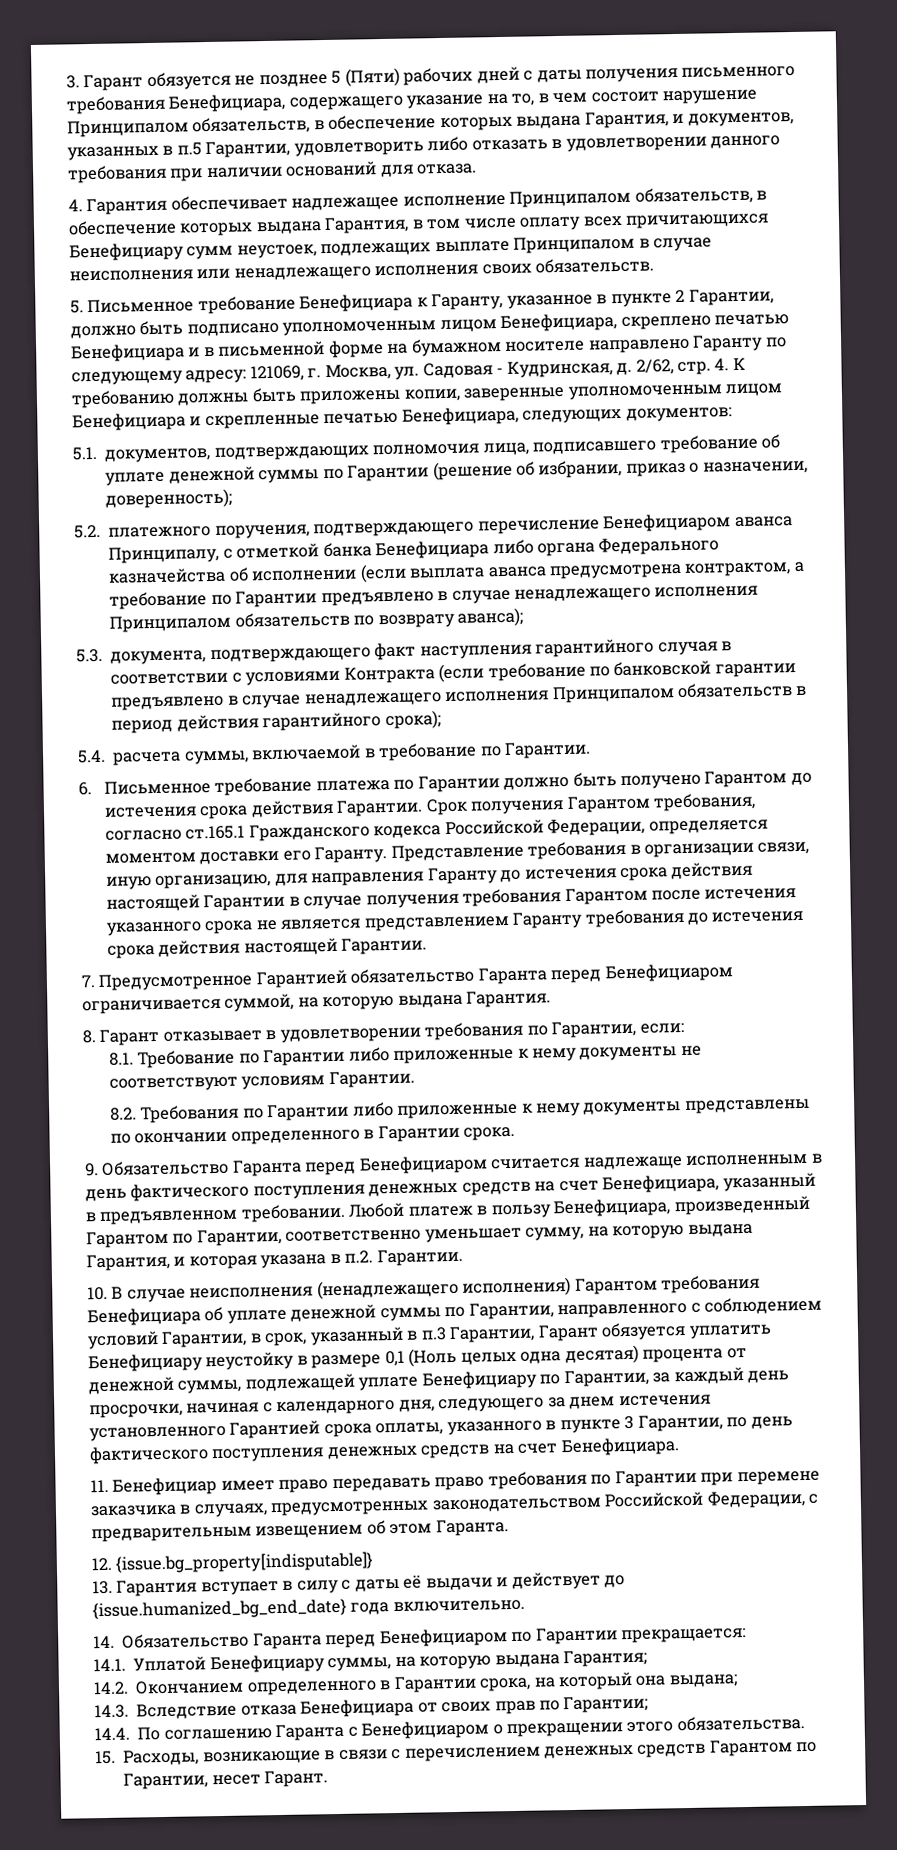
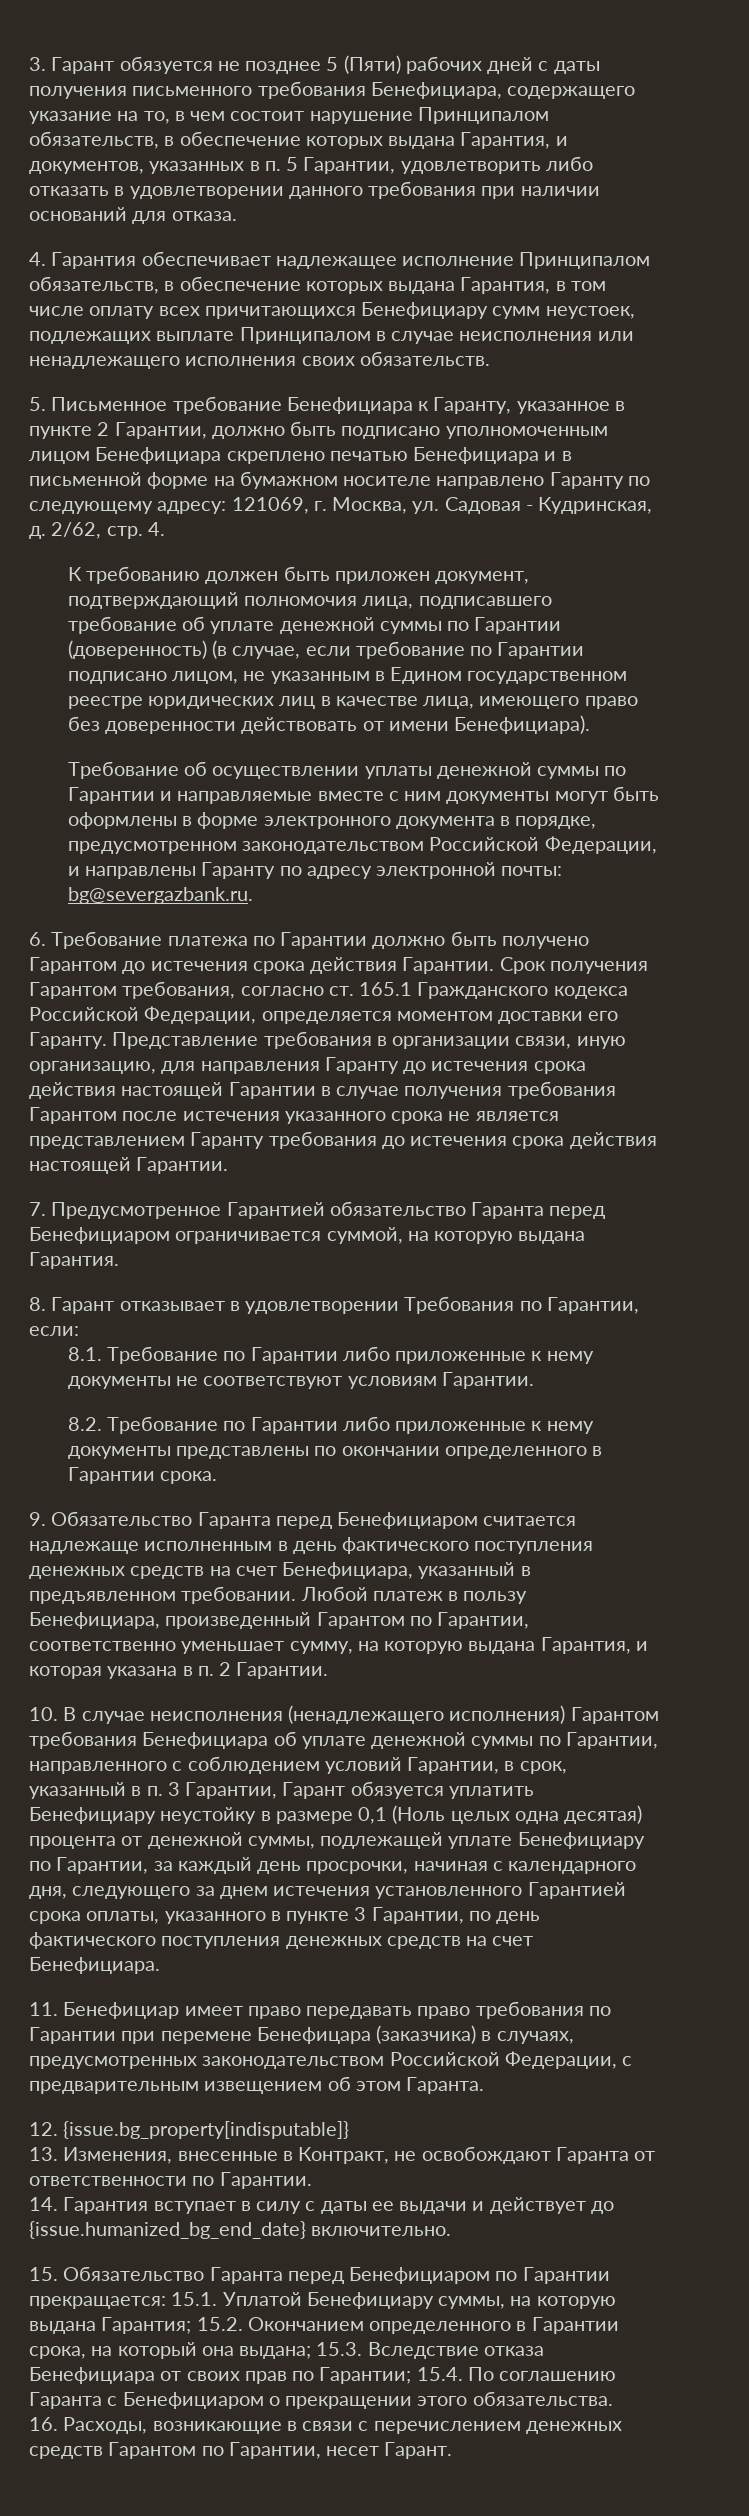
[176,142,202,156] п.5 -> [264,157,299,171] п. 5
[500,313,618,333] Бенефициара, -> [95,447,222,464] Бенефициара
(730, 364) none -> (165, 529) //
[177,383,783,406] [72,406,732,432] [72,445,370,463] должны быть приложены копии, заверенные уполномоченным лицом Бенефициара и скрепленные печатью Бенефициара, следующих документов: // 5.1. документов, подтверждающих -> [205,566,530,584] [67,592,239,609] должен быть приложен документ, подтверждающий
[432,459,808,481] [105,488,233,509] [74,513,793,539] [108,536,720,564] [108,561,805,584] [109,585,759,610] [109,607,524,633] [76,638,732,665] [110,660,796,686] [111,682,808,711] [111,710,441,734] [77,741,591,766] [78,777,313,796] (решение об избрании, приказ о назначении, доверенность); // 5.2. платежного поручения, подтверждающего перечисление Бенефициаром аванса Принципалу, с отметкой банка Бенефициара либо органа Федерального казначейства об исполнении (если выплата аванса предусмотрена контрактом, а требование по Гарантии предъявлено в случае ненадлежащего исполнения Принципалом обязательств по возврату аванса); // 5.3. документа, подтверждающего факт наступления гарантийного случая в соответствии с условиями Контракта (если требование по банковской гарантии предъявлено в случае ненадлежащего исполнения Принципалом обязательств в период действия гарантийного срока); // 5.4. расчета суммы, включаемой в требование по Гарантии. // 6. Письменное требование -> [67,640,585,659] [67,667,628,684] [67,696,638,709] [67,715,591,734] [67,761,627,779] [67,786,659,804] [67,812,597,829] [67,836,657,854] [67,862,563,879] [67,887,253,904] [29,931,163,949] (доверенность) (в случае, если требование по Гарантии подписано лицом, не указанным в Едином государственном реестре юридических лиц в качестве лица, имеющего право без доверенности действовать от имени Бенефициара). // Требование об осуществлении уплаты денежной суммы по Гарантии и направляемые вместе с ним документы могут быть оформлены в форме электронного документа в порядке, предусмотренном законодательством Российской Федерации, и направлены Гаранту по адресу электронной почты: bg@severgazbank.ru. // 6. Требование
[185,825,246,840] ст.165.1 -> [328,982,413,996] ст. 165.1
[424,1021,524,1041] требования -> [404,1296,515,1314] Требования
[140,1104,240,1124] Требования -> [106,1416,218,1434] Требование
[344,1250,374,1263] п.2. -> [197,1662,232,1676] п. 2
[420,1327,447,1341] п.3 -> [146,1782,180,1796] п. 3
[90,1504,177,1517] заказчика -> [256,2025,477,2044] Бенефицара (заказчика)
(113, 1587) none -> [63,2146,656,2164] [29,2172,312,2189] [29,2197,58,2211] Изменения, внесенные в Контракт, не освобождают Гаранта от ответственности по Гарантии. // 14.
[403,1575,423,1589] её -> [371,2201,394,2211] ее
[350,1602,390,1615] года -> (306, 2230) none
[93,1635,115,1649] 14. -> [29,2267,58,2281] 15.
[93,1658,126,1672] // 14.1. -> [171,2292,218,2306] 15.1.
[93,1681,129,1695] // 14.2. -> [196,2317,243,2331] 15.2.
[94,1704,129,1719] // 14.3. -> [316,2342,363,2356] 15.3.
[94,1727,130,1741] // 14.4. -> [416,2367,463,2381] 15.4.
[95,1750,116,1765] 15. -> [29,2417,58,2431] 16.

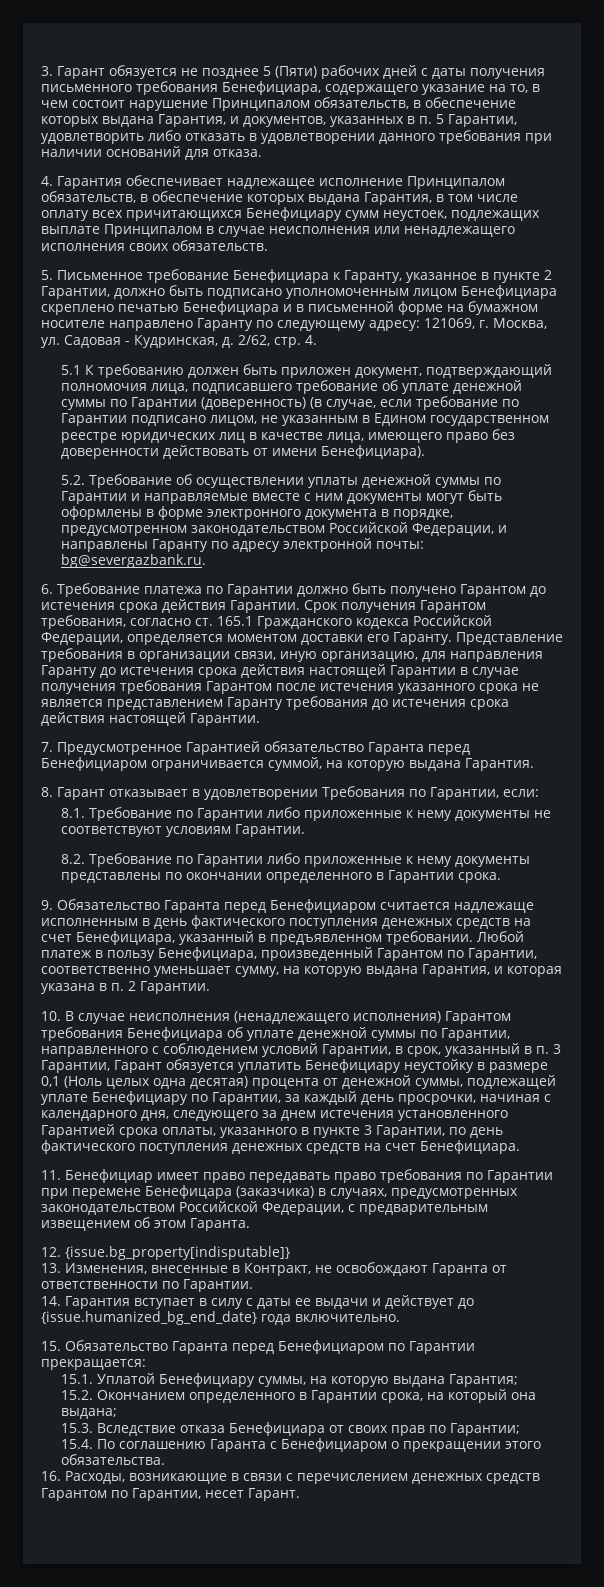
(165, 529) none -> [61,365,82,375] 5.1
(591, 724) none -> [61,475,86,485] 5.2.
(306, 2230) none -> [261,1314,291,1325] года
(166, 2302) none -> (146, 1364) //
(192, 2325) none -> (519, 1380) //
(312, 2352) none -> (118, 1413) //
(412, 2375) none -> (521, 1429) //

